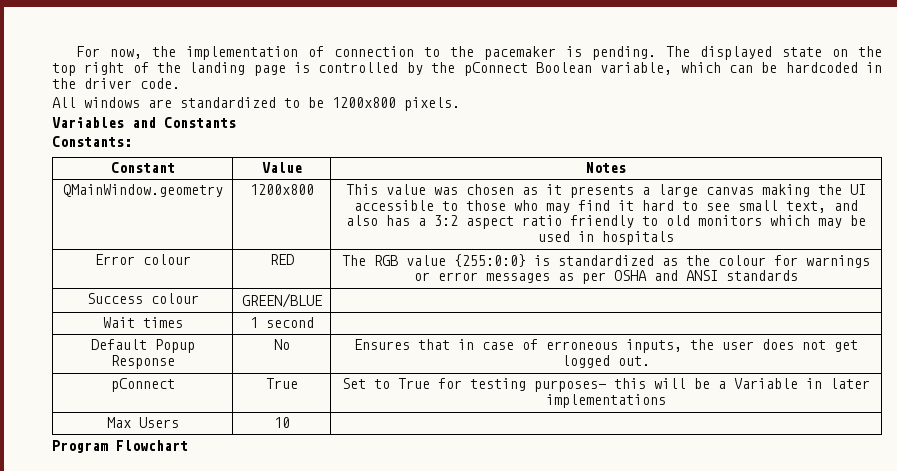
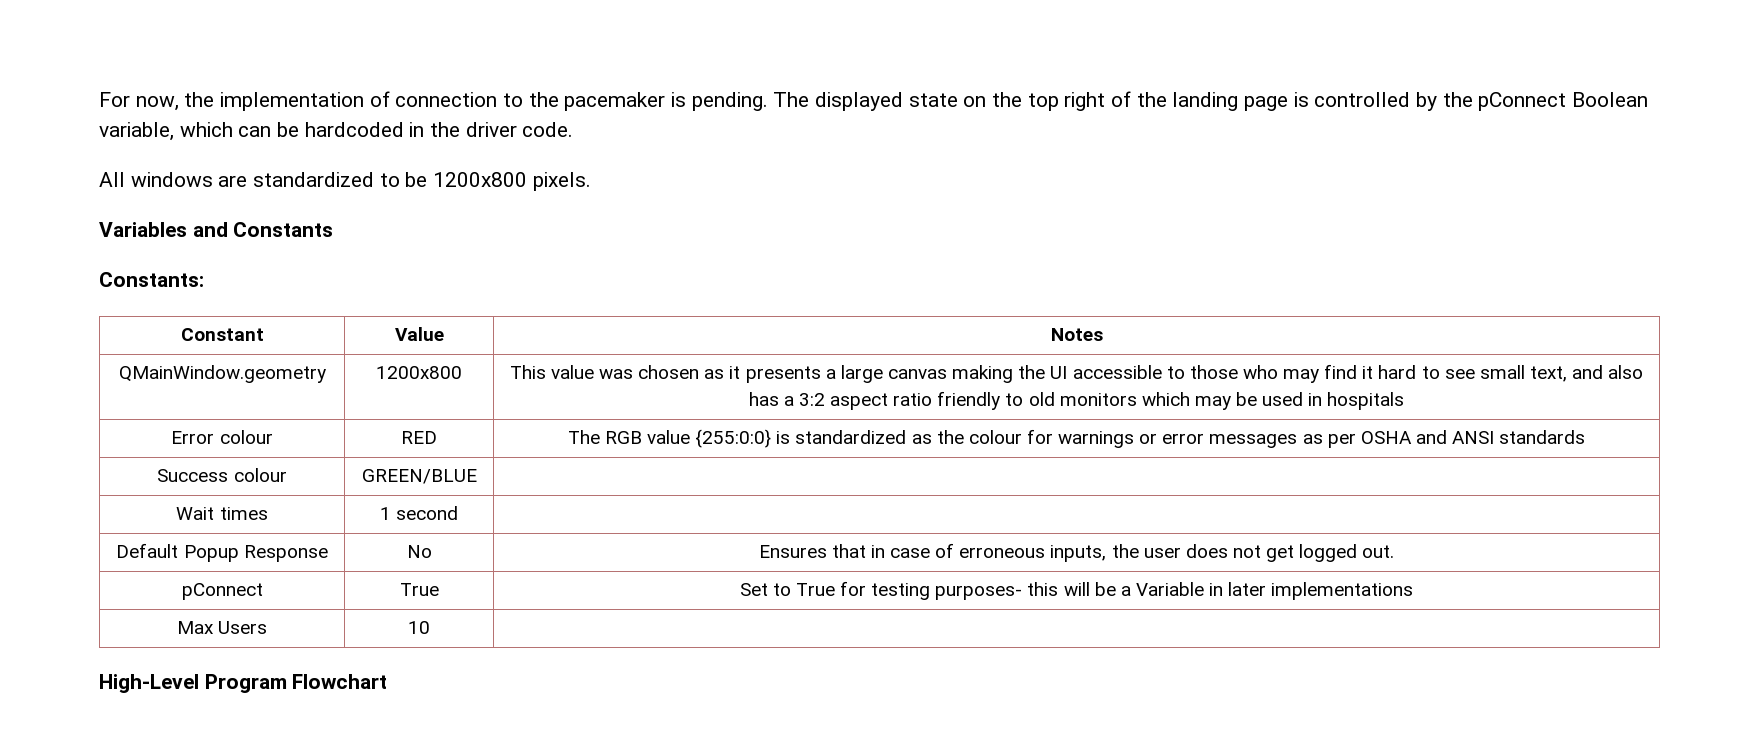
(290, 422) none -> [99,674,199,693] High-Level

